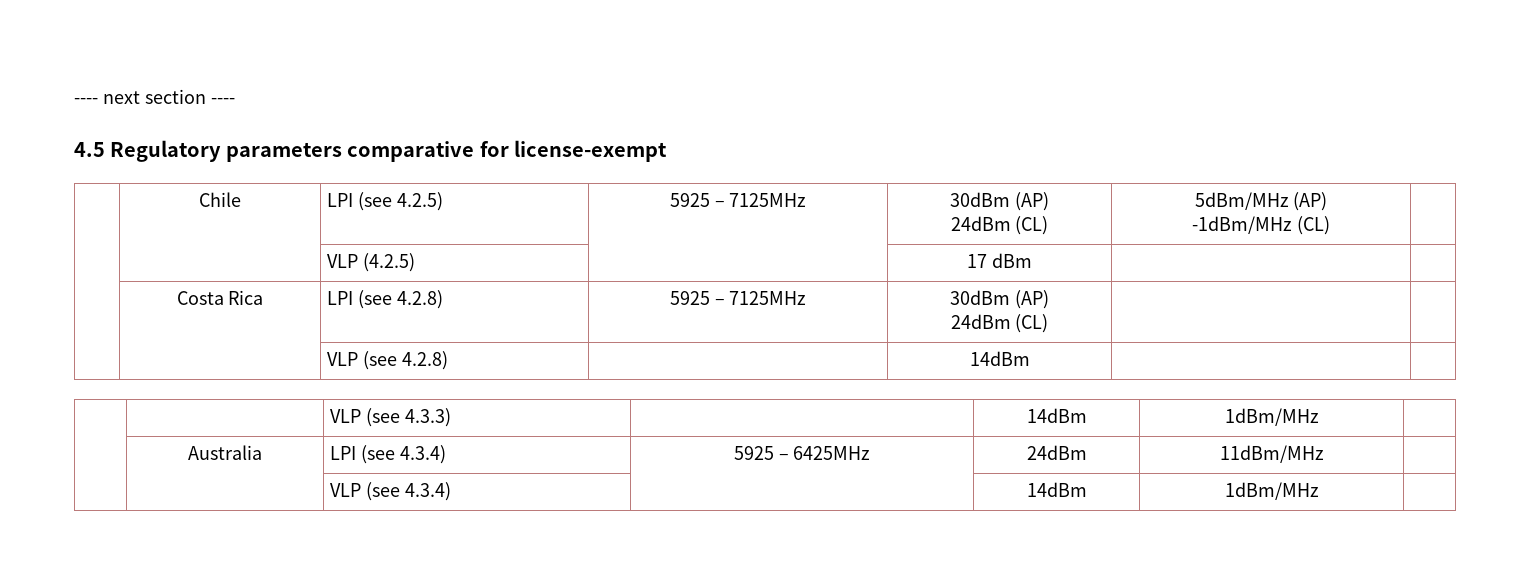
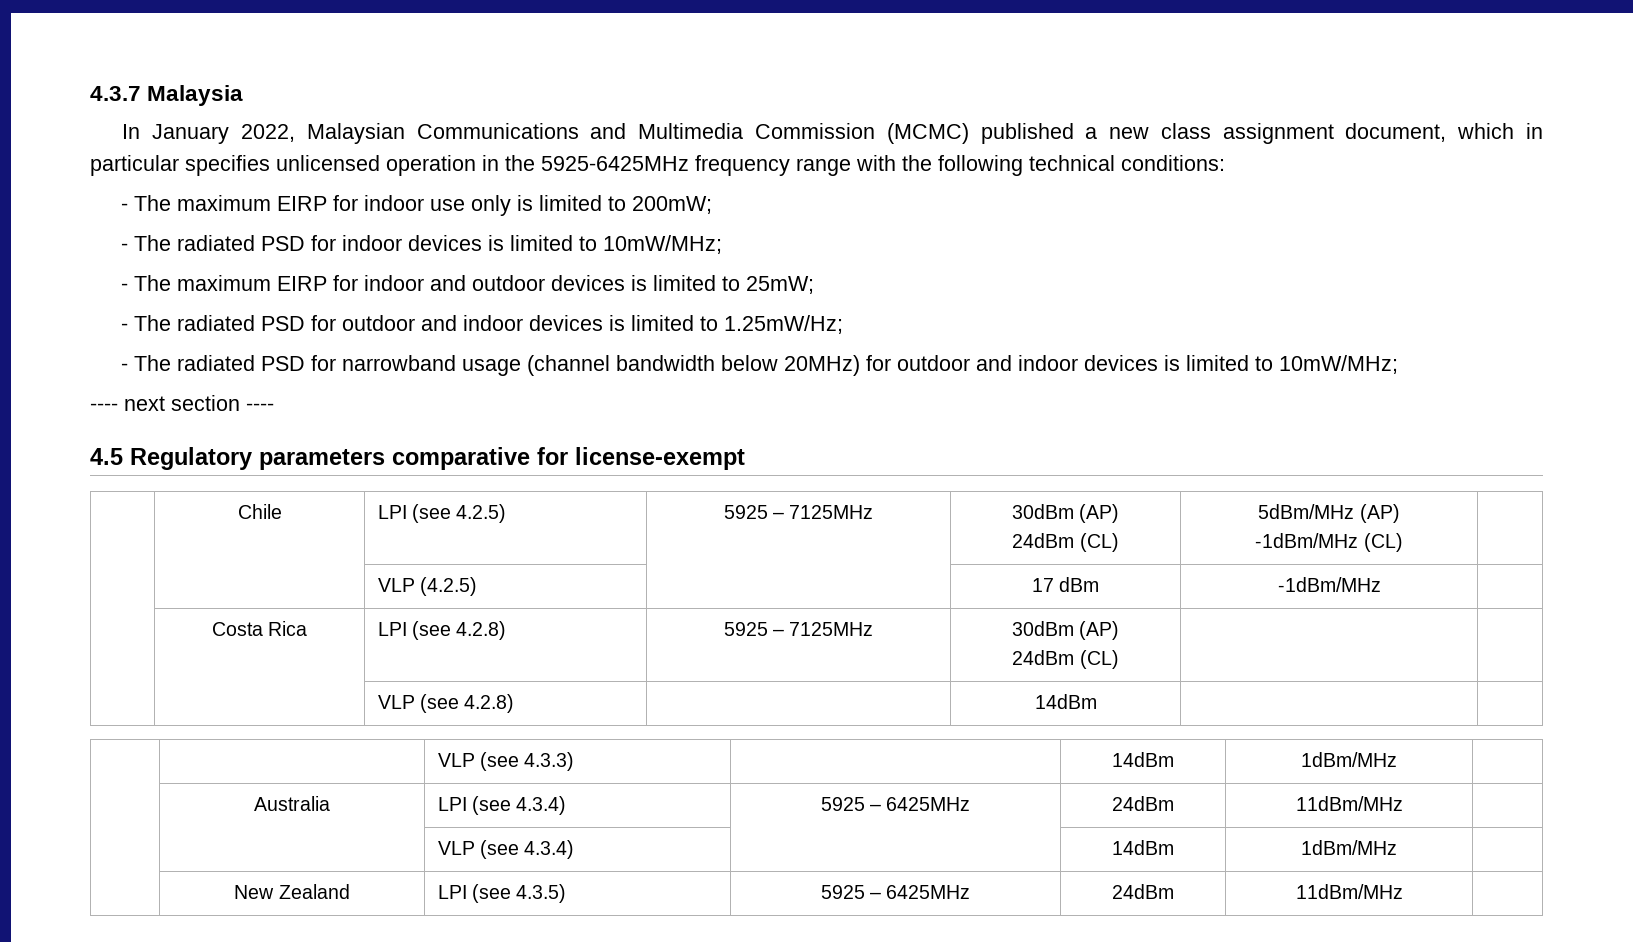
(74, 101) none -> [90,85,244,106] [122,123,1544,144] [90,155,1225,176] [120,195,712,216] [120,235,722,254] [120,275,814,294] [120,315,843,334] [120,355,1398,376] 4.3.7 Malaysia // In January 2022, Malaysian Communications and Multimedia Commission (MCMC) published a new class assignment document, which in particular specifies unlicensed operation in the 5925-6425MHz frequency range with the following technical conditions: // - The maximum EIRP for indoor use only is limited to 200mW; // - The radiated PSD for indoor devices is limited to 10mW/MHz; // - The maximum EIRP for indoor and outdoor devices is limited to 25mW; // - The radiated PSD for outdoor and indoor devices is limited to 1.25mW/Hz; // - The radiated PSD for narrowband usage (channel bandwidth below 20MHz) for outdoor and indoor devices is limited to 10mW/MHz; //
(1032, 260) none -> [1277,577,1381,592] -1dBm/MHz
(1319, 491) none -> [234,884,350,899] [437,884,567,903] [820,885,971,899] [1112,884,1174,899] [1295,884,1403,899] // | New Zealand | LPI (see 4.3.5) | 5925 – 6425MHz | 24dBm | 11dBm/MHz |

